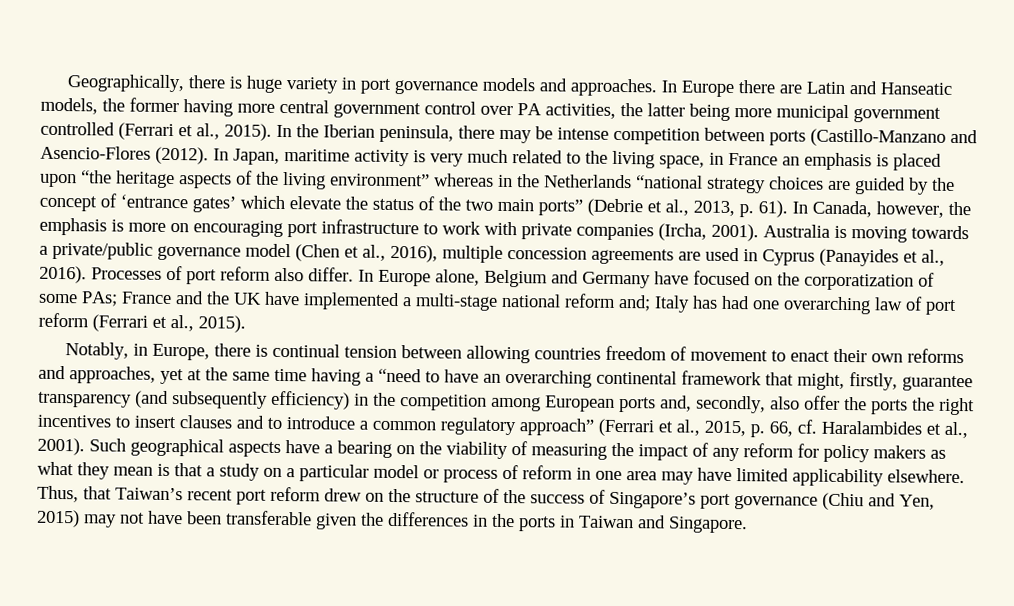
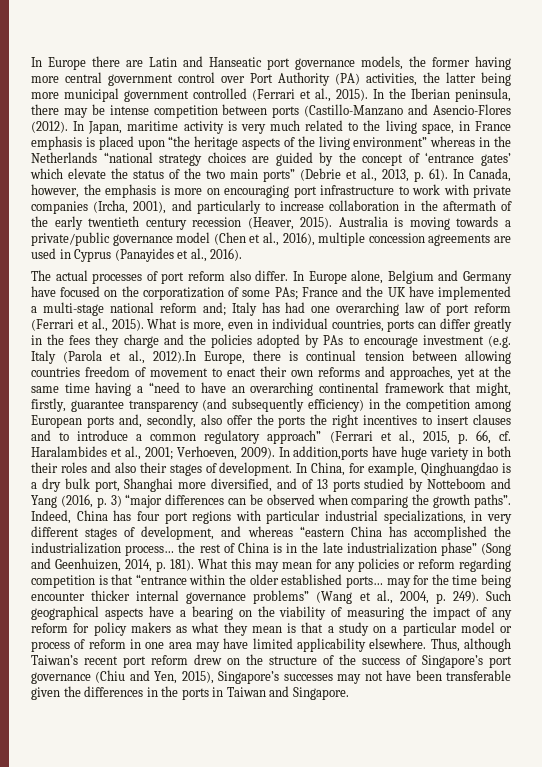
[66,74,657,97] Geographically, there is huge variety in port governance models and approaches. -> (31, 62) none
(952, 88) none -> [267,58,355,70] port governance
[517,103,542,116] PA -> [250,72,360,86] Port Authority (PA)
[782,156,800,166] an -> (512, 126) none
[711,223,759,242] 2001). -> [133,200,512,214] [31,216,333,230] 2001), and particularly to increase collaboration in the aftermath of the early twentieth century recession (Heaver, 2015).
[91,267,162,280] Processes -> [31,270,143,284] // The actual processes
[64,342,148,360] // Notably, in -> [147,318,512,332] [31,334,512,348] [31,350,196,364] What is more, even in individual countries, ports can differ greatly in the fees they charge and the policies adopted by PAs to encourage investment (e.g. Italy (Parola et al., 2012).In
[37,437,85,456] 2001). -> [144,446,512,460] [31,462,511,476] [31,478,511,492] [31,494,512,508] [31,510,512,524] [31,526,512,540] [31,542,512,556] [31,558,511,572] [31,574,512,588] [31,590,479,604] 2001; Verhoeven, 2009). In addition,ports have huge variety in both their roles and also their stages of development. In China, for example, Qinghuangdao is a dry bulk port, Shanghai more diversified, and of 13 ports studied by Notteboom and Yang (2016, p. 3) “major differences can be observed when comparing the growth paths”. Indeed, China has four port regions with particular industrial specializations, in very different stages of development, and whereas “eastern China has accomplished the industrialization process… the rest of China is in the late industrialization phase” (Song and Geenhuizen, 2014, p. 181). What this may mean for any policies or reform regarding competition is that “entrance within the older established ports… may for the time being encounter thicker internal governance problems” (Wang et al., 2004, p. 249).
[83,486,112,500] that -> [463,638,511,652] although
[36,509,80,528] 2015) -> [181,671,333,684] 2015), Singapore’s successes

